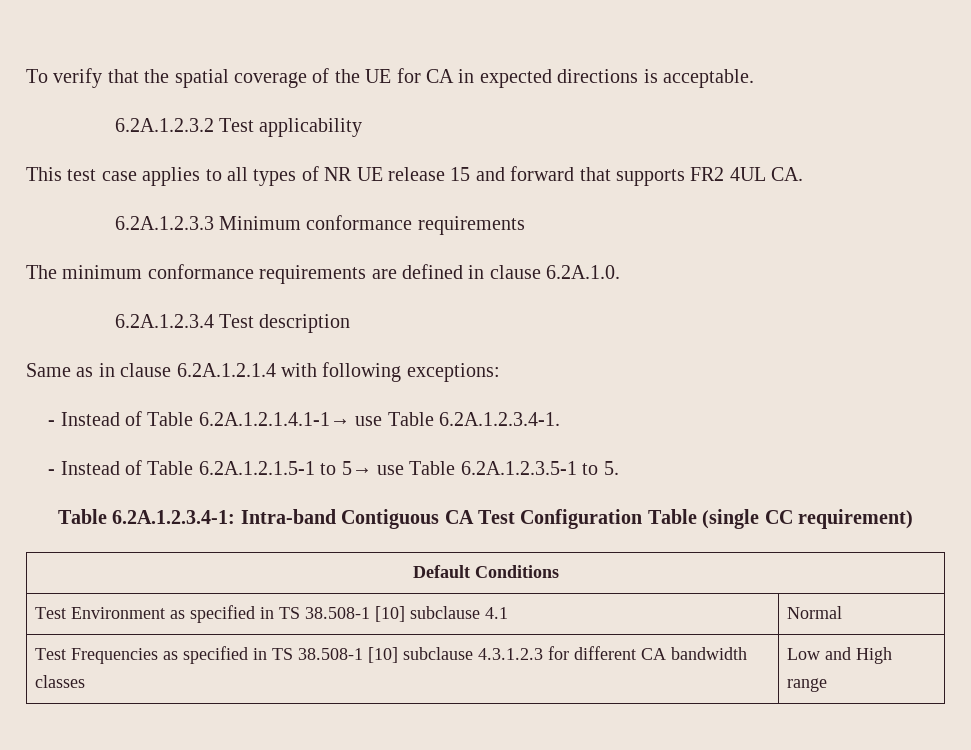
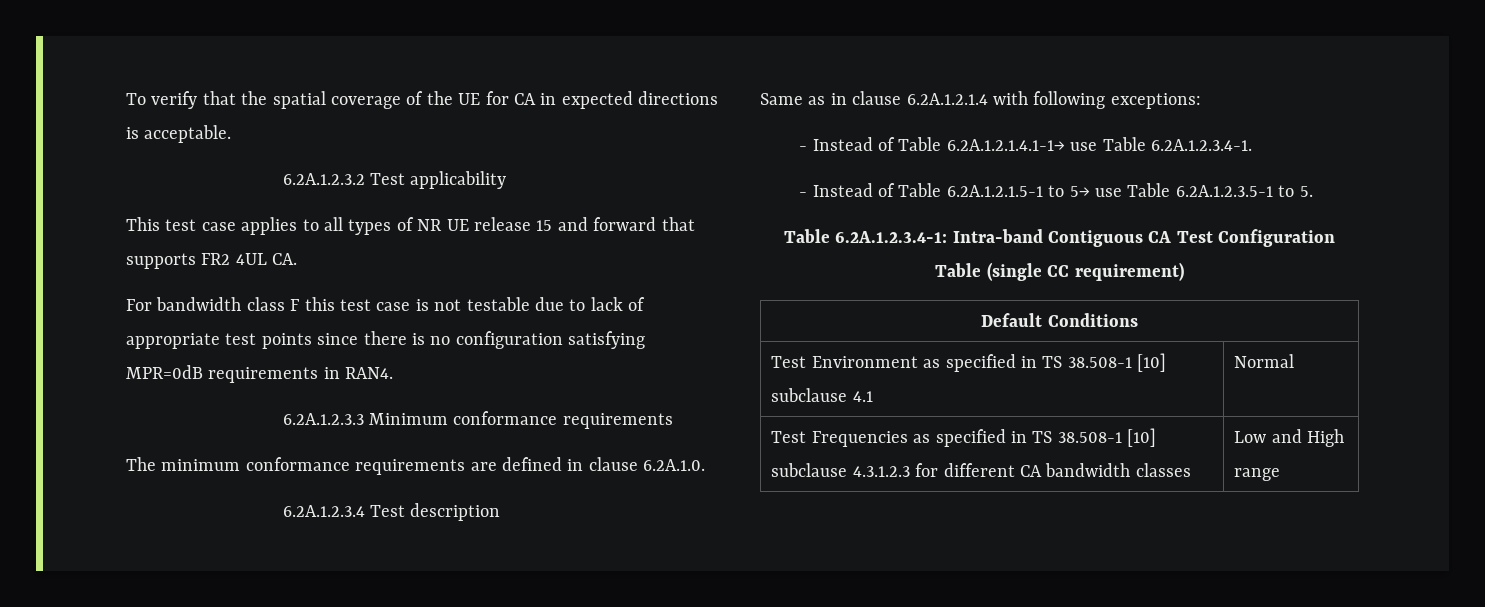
(804, 174) none -> [126,297,646,311] [126,331,646,349] [126,365,394,383] // For bandwidth class F this test case is not testable due to lack of appropriate test points since there is no configuration satisfying MPR=0dB requirements in RAN4.

